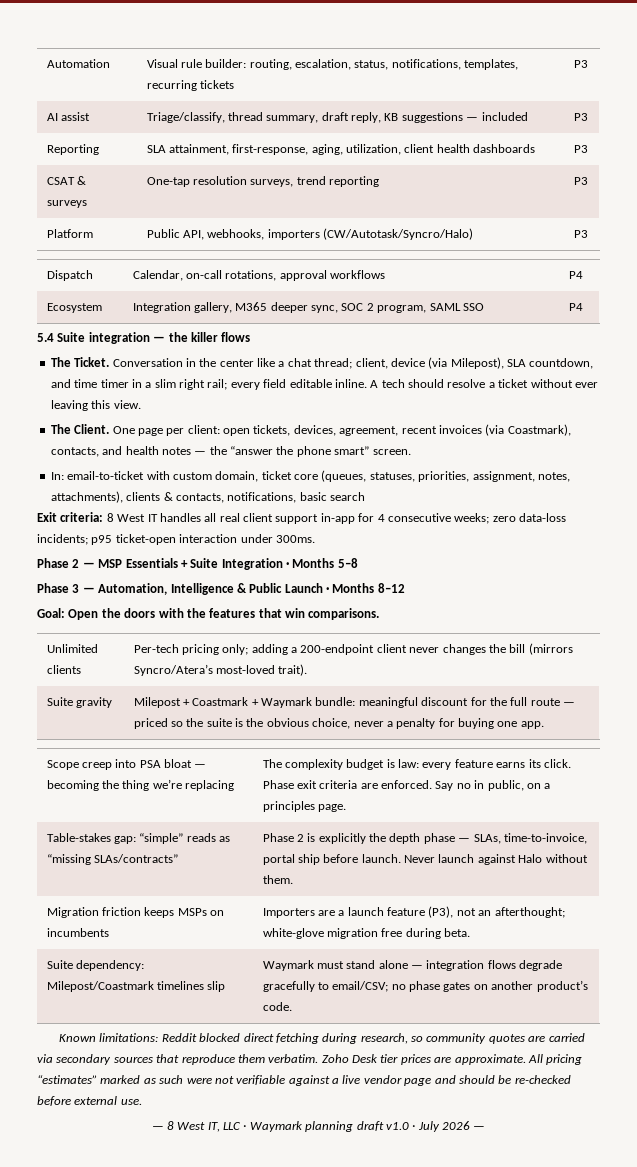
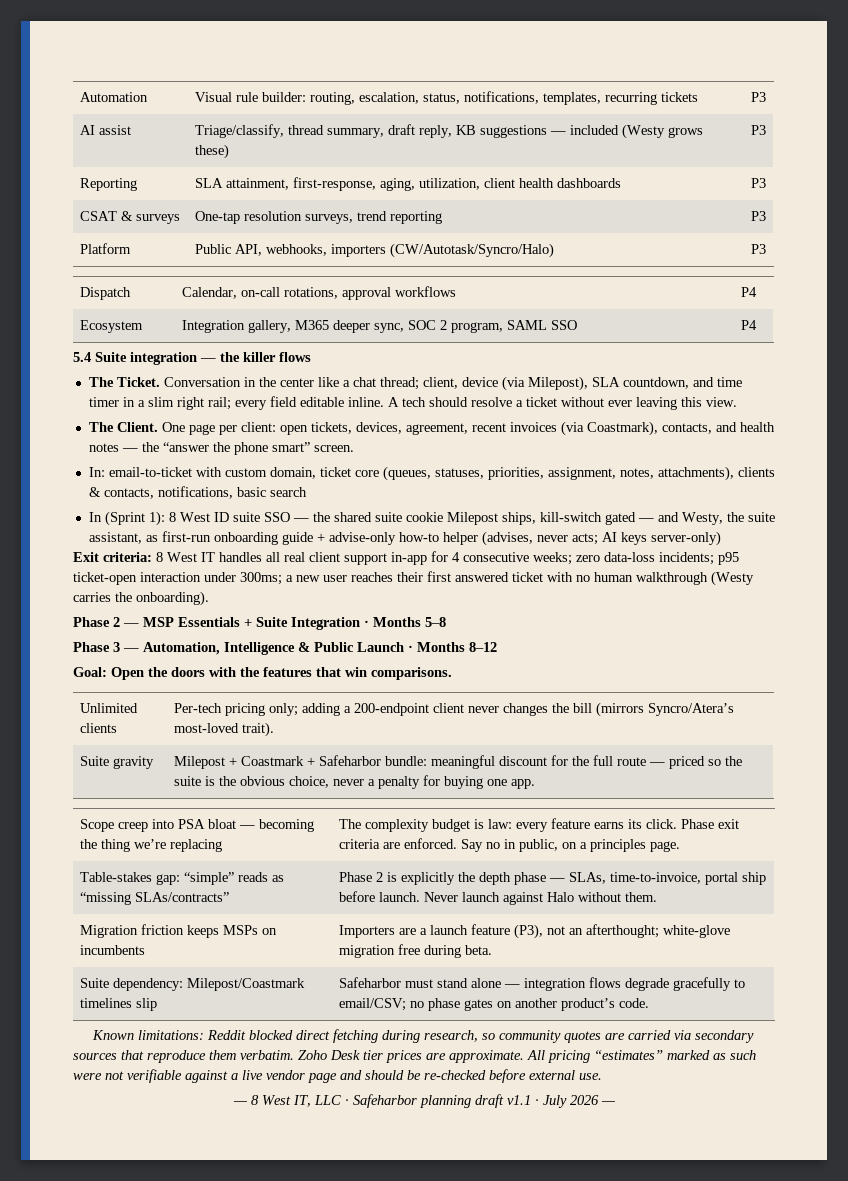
(528, 116) none -> [621,124,703,139] [194,144,229,159] (Westy grows these)
(365, 496) none -> [88,511,775,526] [88,531,721,546] // In (Sprint 1): 8 West ID suite SSO — the shared suite cookie Milepost ships, kill-switch gated — and Westy, the suite assistant, as first-run onboarding guide + advise-only how-to helper (advises, never acts; AI keys server-only)
[275,535,315,543] 300ms. -> [240,571,754,586] [73,591,209,606] 300ms; a new user reaches their first answered ticket with no human walkthrough (Westy carries the onboarding).
[261,697,313,708] Waymark -> [318,755,381,766] Safeharbor
[262,960,314,971] Waymark -> [338,977,401,988] Safeharbor
[249,1121,303,1132] Waymark -> [352,1094,417,1108] Safeharbor
[385,1122,409,1130] v1.0 -> [506,1095,531,1105] v1.1

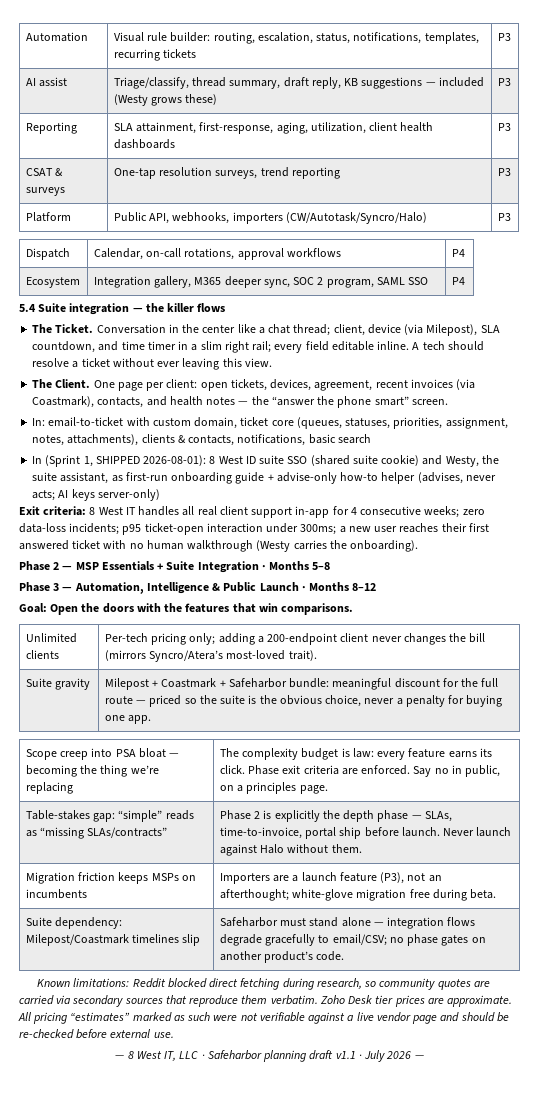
[148,511,165,526] 1): -> [83,455,207,467] 1, SHIPPED 2026-08-01):
[292,512,654,525] — the shared suite cookie Milepost ships, kill-switch gated — -> [310,455,420,466] (shared suite cookie)

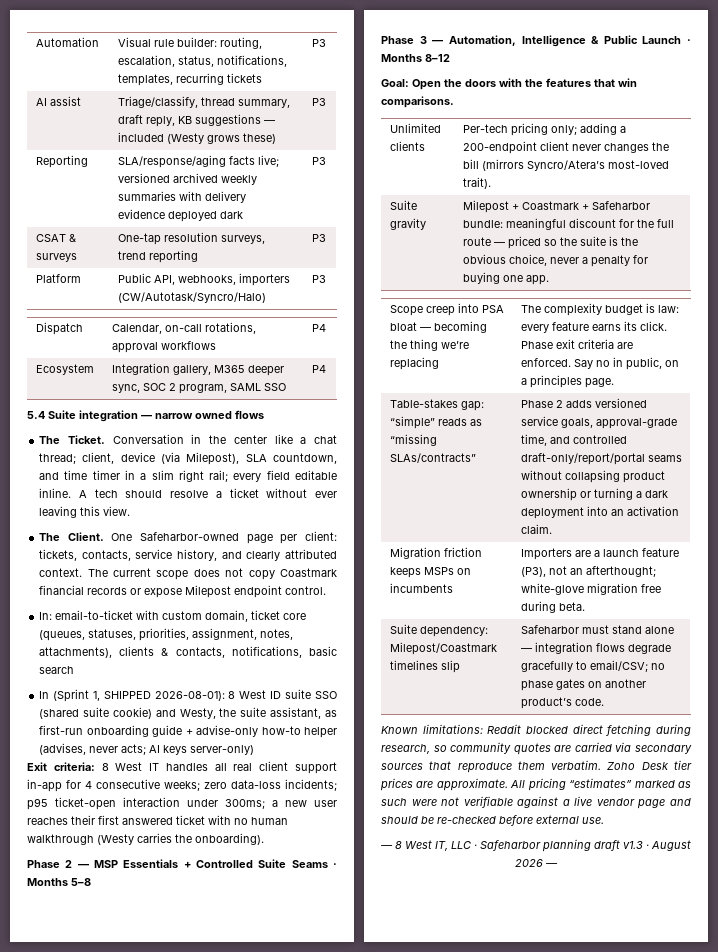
[113,122,434,134] [113,139,175,149] SLA attainment, first-response, aging, utilization, client health dashboards -> [117,155,279,168] [117,173,257,185] [117,191,246,203] [117,209,243,222] SLA/response/aging facts live; versioned archived weekly summaries with delivery evidence deployed dark
[145,303,195,312] the killer -> [155,411,232,419] narrow owned
(115, 384) none -> [140,532,240,541] Safeharbor-owned
[200,379,476,391] [32,396,448,408] open tickets, devices, agreement, recent invoices (via Coastmark), contacts, and health notes — the “answer the phone smart” screen. -> [39,549,337,561] [39,568,337,580] [39,585,327,598] tickets, contacts, service history, and clearly attributed context. The current scope does not copy Coastmark financial records or expose Milepost endpoint control.
[166,561,259,573] Suite Integration -> [196,859,328,868] Controlled Suite Seams
[263,810,452,822] [219,827,512,839] [219,844,362,856] is explicitly the depth phase — SLAs, time-to-invoice, portal ship before launch. Never launch against Halo without them. -> [565,398,647,408] [520,416,677,429] [520,434,627,446] [520,453,682,465] [520,470,665,483] [520,488,668,501] [520,506,679,519] [520,524,552,534] adds versioned service goals, approval-grade time, and controlled draft-only/report/portal seams without collapsing product ownership or turning a dark deployment into an activation claim.
[335,1050,386,1062] v1.1 · July -> [623,840,691,851] v1.3 · August

